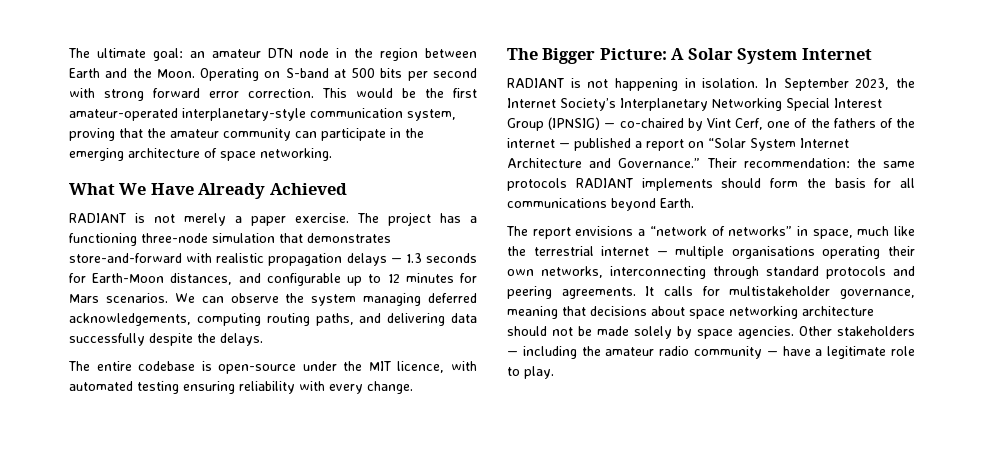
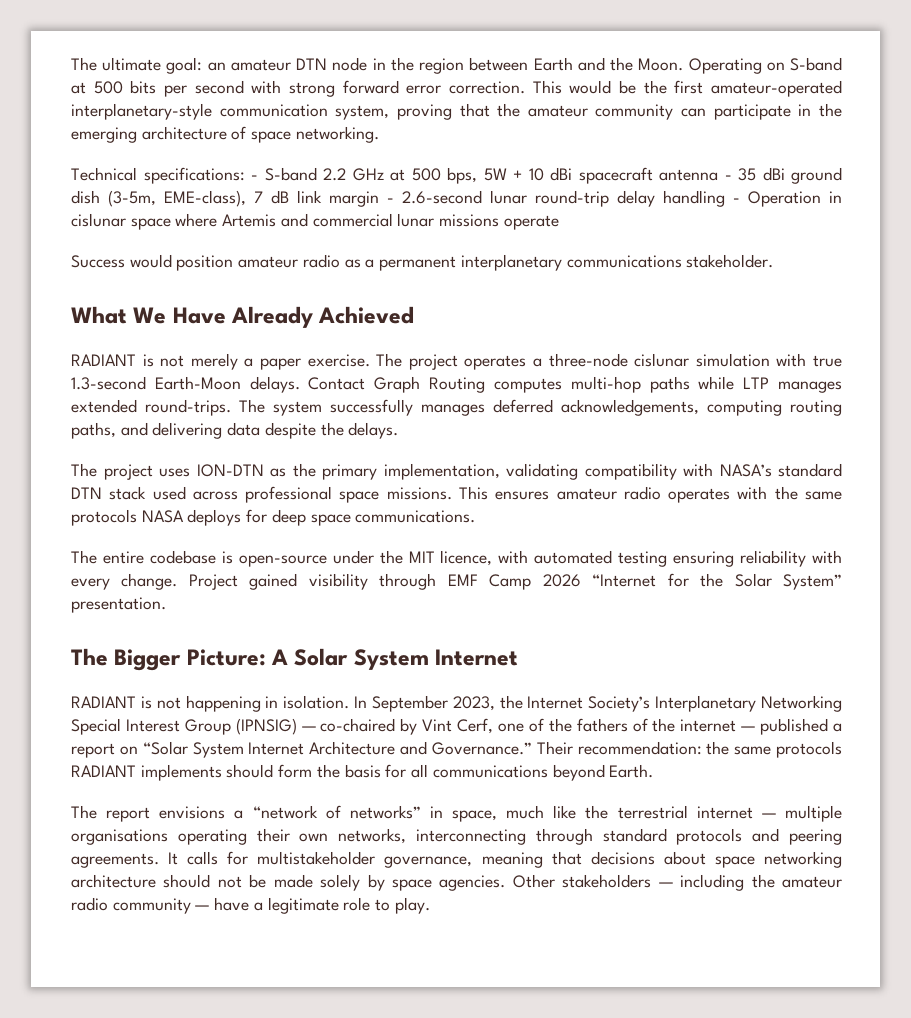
(332, 154) none -> [71,167,842,184] [71,190,842,207] [71,213,559,230] [71,254,774,271] // Technical specifications: - S-band 2.2 GHz at 500 bps, 5W + 10 dBi spacecraft antenna - 35 dBi ground dish (3-5m, EME-class), 7 dB link margin - 2.6-second lunar round-trip delay handling - Operation in cislunar space where Artemis and commercial lunar missions operate // Success would position amateur radio as a permanent interplanetary communications stakeholder.
[440,213,477,223] [69,233,391,246] [69,253,478,266] [69,273,478,286] [69,293,422,306] has a functioning three-node simulation that demonstrates store-and-forward with realistic propagation delays — 1.3 seconds for Earth-Moon distances, and configurable up to 12 minutes for Mars scenarios. We can observe the system managing -> [464,353,843,370] [71,376,843,393] [71,399,485,416] operates a three-node cislunar simulation with true 1.3-second Earth-Moon delays. Contact Graph Routing computes multi-hop paths while LTP manages extended round-trips. The system successfully manages
[69,333,145,346] successfully -> (261, 429) none
(263, 339) none -> [71,463,842,480] [71,486,843,503] [71,509,476,526] // The project uses ION-DTN as the primary implementation, validating compatibility with NASA’s standard DTN stack used across professional space missions. This ensures amateur radio operates with the same protocols NASA deploys for deep space communications.
(413, 387) none -> [188,573,842,590] [71,597,166,613] Project gained visibility through EMF Camp 2026 “Internet for the Solar System” presentation.

